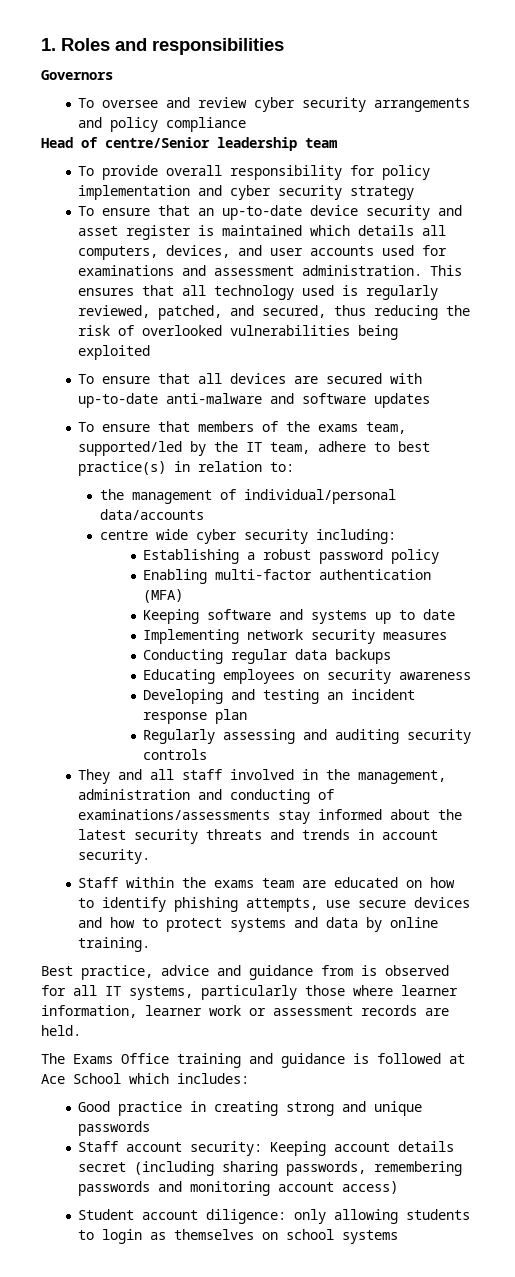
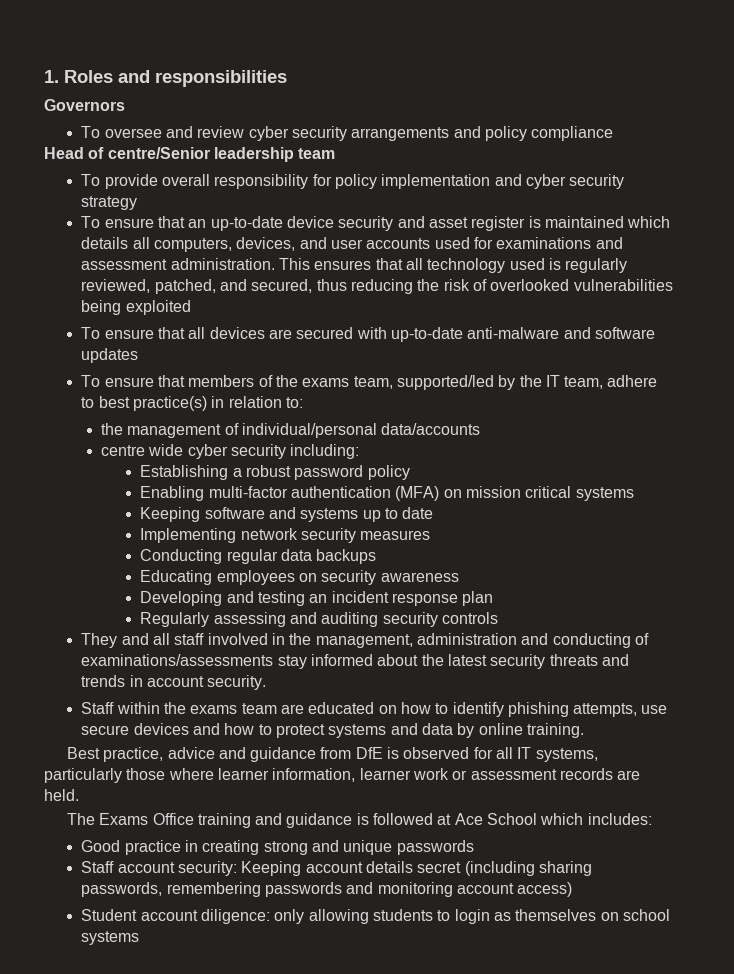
(184, 596) none -> [443,486,634,501] on mission critical systems
(353, 970) none -> [355,747,383,759] DfE

